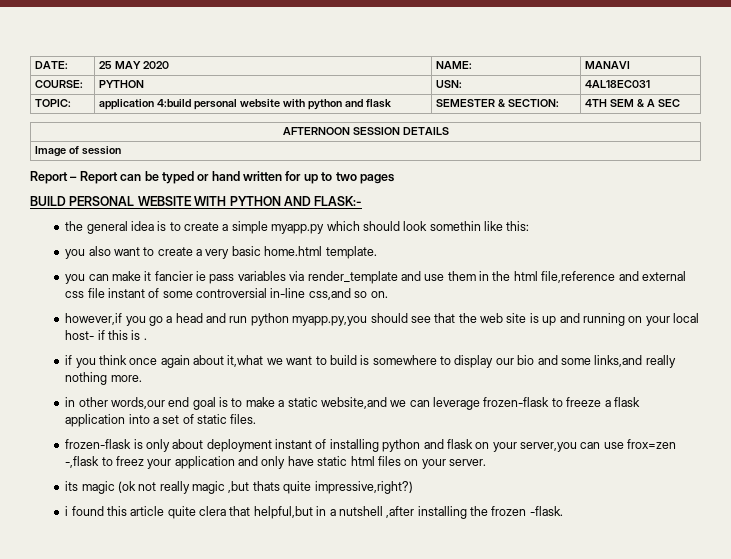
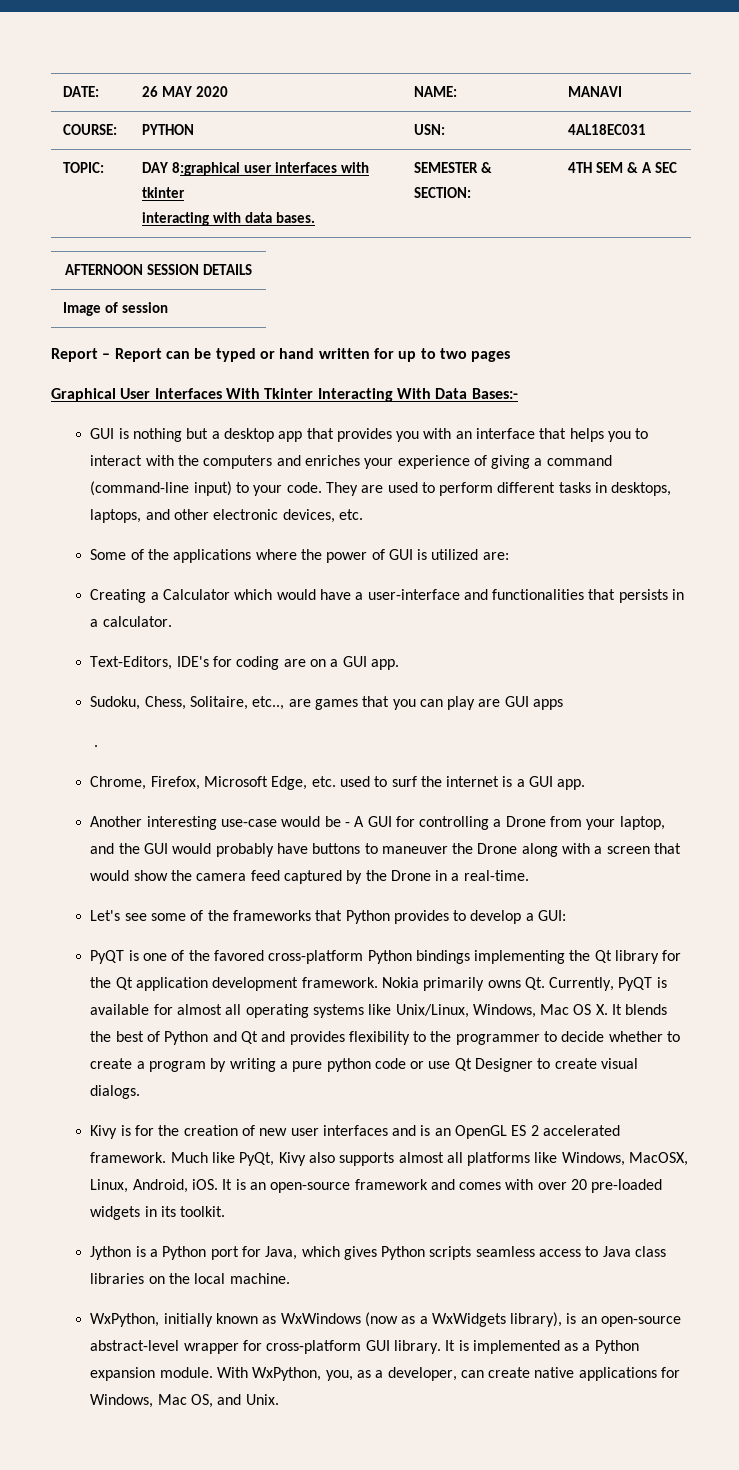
[99,61,113,69] 25 -> [142,86,159,97] 26
[99,99,392,110] application 4:build personal website with python and flask -> [142,162,370,176] [142,187,186,198] [142,212,316,226] DAY 8:graphical user interfaces with tkinter // interacting with data bases.
[30,196,363,206] [65,221,530,234] [65,246,377,259] [65,271,686,284] [65,288,388,300] [65,313,700,326] [65,330,147,340] [65,355,676,368] [65,372,142,385] [65,397,640,410] [65,414,257,427] [65,439,677,452] [65,456,487,469] [65,481,413,494] [65,506,563,519] BUILD PERSONAL WEBSITE WITH PYTHON AND FLASK:- // the general idea is to create a simple myapp.py which should look somethin like this: // you also want to create a very basic home.html template. // you can make it fancier ie pass variables via render_template and use them in the html file,reference and external css file instant of some controversial in-line css,and so on. // however,if you go a head and run python myapp.py,you should see that the web site is up and running on your local host- if this is . // if you think once again about it,what we want to build is somewhere to display our bio and some links,and really nothing more. // in other words,our end goal is to make a static website,and we can leverage frozen-flask to freeze a flask application into a set of static files. // frozen-flask is only about deployment instant of installing python and flask on your server,you can use frox=zen -,flask to freez your application and only have static html files on your server. // its magic (ok not really magic ,but thats quite impressive,right?) // i found this article quite clera that helpful,but in a nutshell ,after installing the frozen -flask. -> [51,388,518,402] [90,428,649,442] [90,455,612,469] [90,481,672,496] [90,509,363,523] [90,549,509,563] [90,589,685,603] [90,616,172,627] [90,656,399,670] [90,696,564,710] [94,745,99,747] [90,776,586,790] [90,816,665,830] [90,843,682,857] [90,870,529,884] [90,910,567,924] [90,950,682,964] [90,977,667,991] [90,1004,668,1018] [90,1031,681,1045] [90,1058,639,1072] [90,1085,141,1099] [90,1125,621,1139] [90,1152,689,1166] [90,1179,663,1193] [90,1206,226,1220] [90,1246,667,1260] [90,1273,290,1284] [90,1312,682,1327] [90,1340,639,1354] [90,1367,681,1381] [90,1394,279,1408] Graphical User Interfaces With Tkinter Interacting With Data Bases:- // GUI is nothing but a desktop app that provides you with an interface that helps you to interact with the computers and enriches your experience of giving a command (command-line input) to your code. They are used to perform different tasks in desktops, laptops, and other electronic devices, etc. // Some of the applications where the power of GUI is utilized are: // Creating a Calculator which would have a user-interface and functionalities that persists in a calculator. // Text-Editors, IDE's for coding are on a GUI app. // Sudoku, Chess, Solitaire, etc.., are games that you can play are GUI apps // . // Chrome, Firefox, Microsoft Edge, etc. used to surf the internet is a GUI app. // Another interesting use-case would be - A GUI for controlling a Drone from your laptop, and the GUI would probably have buttons to maneuver the Drone along with a screen that would show the camera feed captured by the Drone in a real-time. // Let's see some of the frameworks that Python provides to develop a GUI: // PyQT is one of the favored cross-platform Python bindings implementing the Qt library for the Qt application development framework. Nokia primarily owns Qt. Currently, PyQT is available for almost all operating systems like Unix/Linux, Windows, Mac OS X. It blends the best of Python and Qt and provides flexibility to the programmer to decide whether to create a program by writing a pure python code or use Qt Designer to create visual dialogs. // Kivy is for the creation of new user interfaces and is an OpenGL ES 2 accelerated framework. Much like PyQt, Kivy also supports almost all platforms like Windows, MacOSX, Linux, Android, iOS. It is an open-source framework and comes with over 20 pre-loaded widgets in its toolkit. // Jython is a Python port for Java, which gives Python scripts seamless access to Java class libraries on the local machine. // WxPython, initially known as WxWindows (now as a WxWidgets library), is an open-source abstract-level wrapper for cross-platform GUI library. It is implemented as a Python expansion module. With WxPython, you, as a developer, can create native applications for Windows, Mac OS, and Unix.

